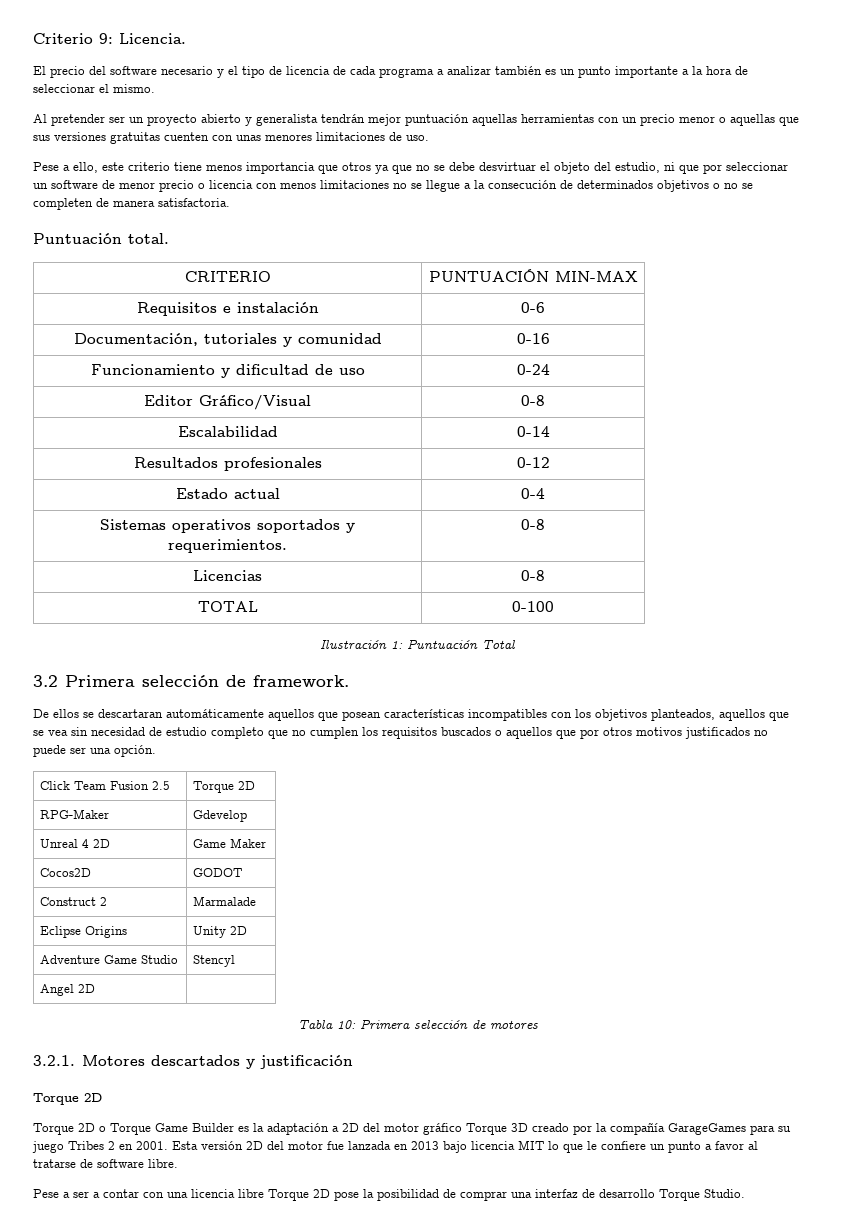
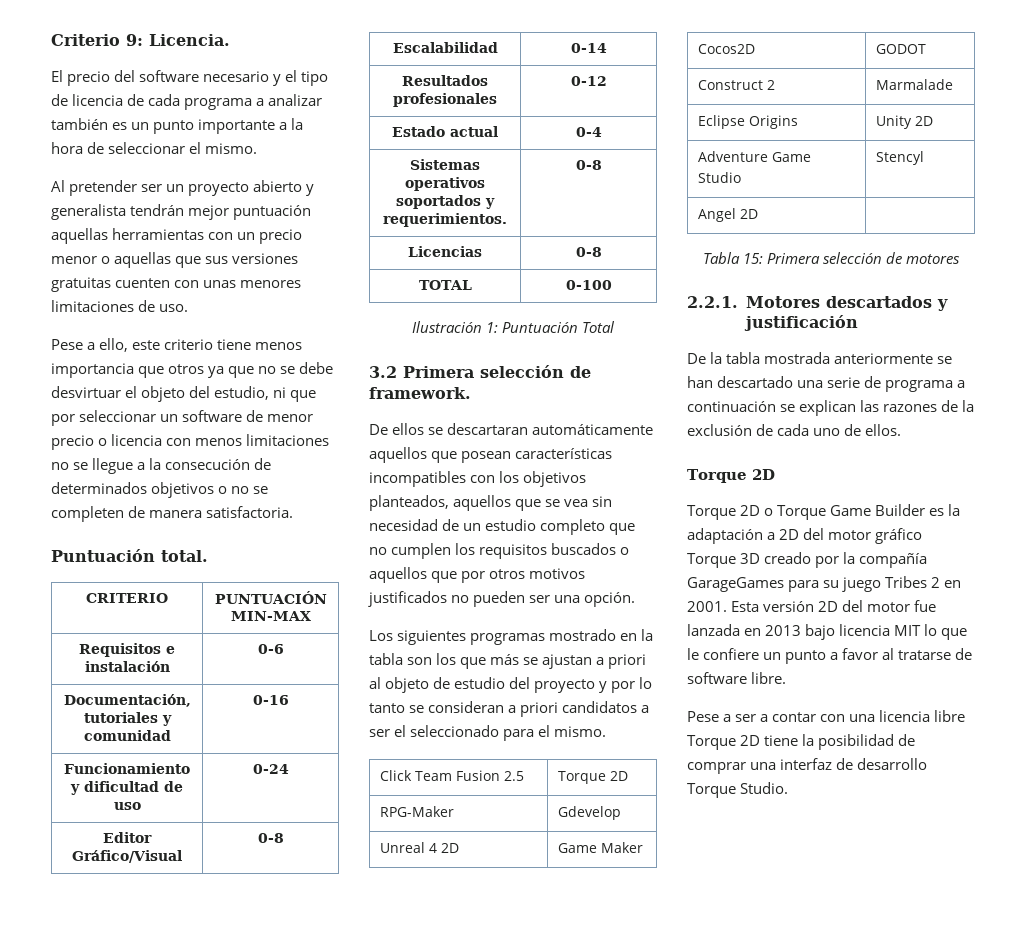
(162, 731) none -> [463,523,482,531] un
[33,745,66,757] puede -> [473,591,526,607] pueden
(156, 751) none -> [369,629,654,645] [369,653,647,669] [369,677,653,693] [369,701,650,717] [369,725,607,741] // Los siguientes programas mostrado en la tabla son los que más se ajustan a priori al objeto de estudio del proyecto y por lo tanto se consideran a priori candidatos a ser el seleccionado para el mismo.
[336,1020,356,1029] 10: -> [742,253,763,264] 15:
[33,1055,75,1066] 3.2.1. -> [687,296,738,308] 2.2.1.
(353, 1062) none -> [687,352,953,364] [687,376,966,392] [687,400,975,416] [687,424,902,436] // De la tabla mostrada anteriormente se han descartado una serie de programa a continuación se explican las razones de la exclusión de cada uno de ellos.
[334,1191,359,1201] pose -> [764,735,799,746] tiene

